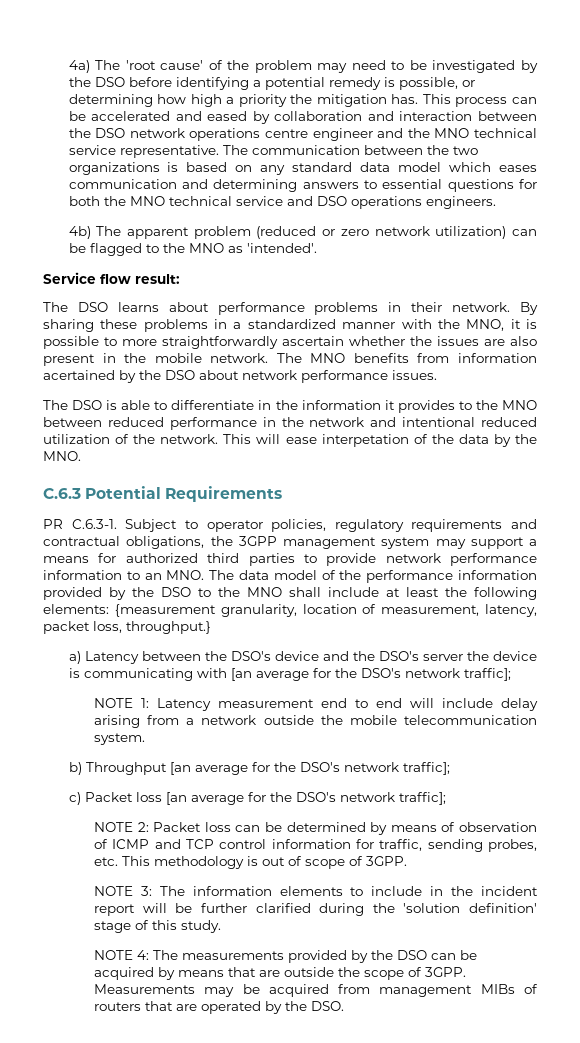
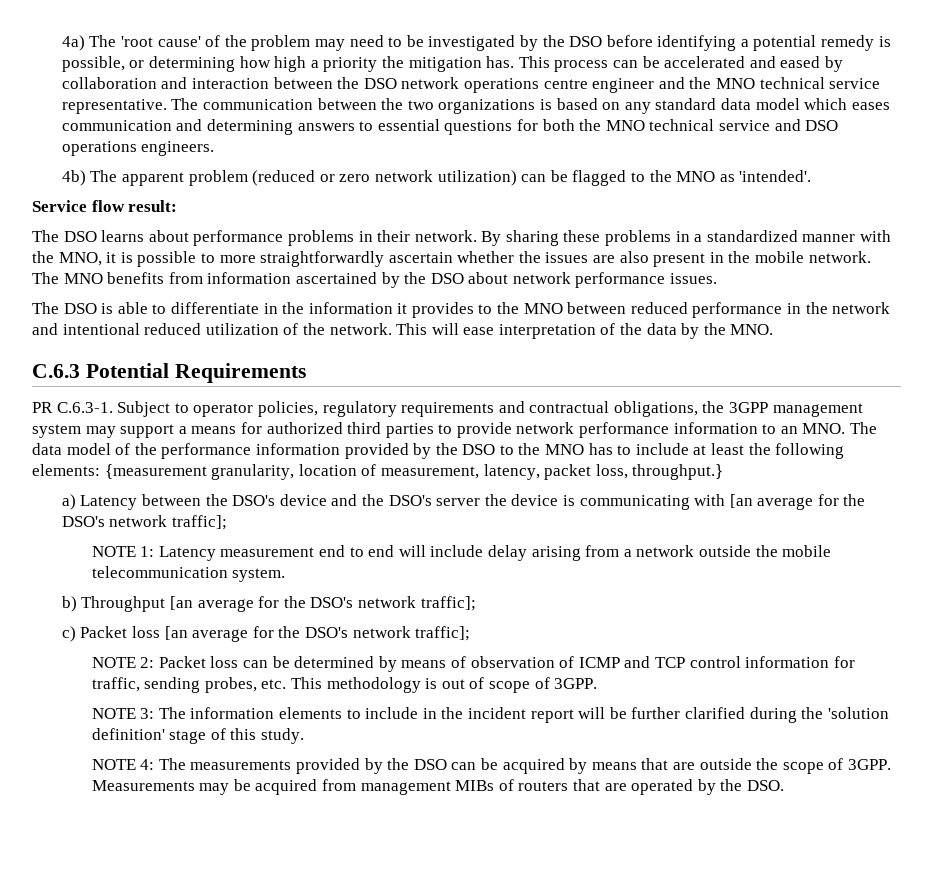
[43,370,115,380] acertained -> [295,272,377,284] ascertained
[321,434,409,447] interpetation -> [498,324,596,339] interpretation
[289,587,321,597] shall -> [588,443,632,455] has to

